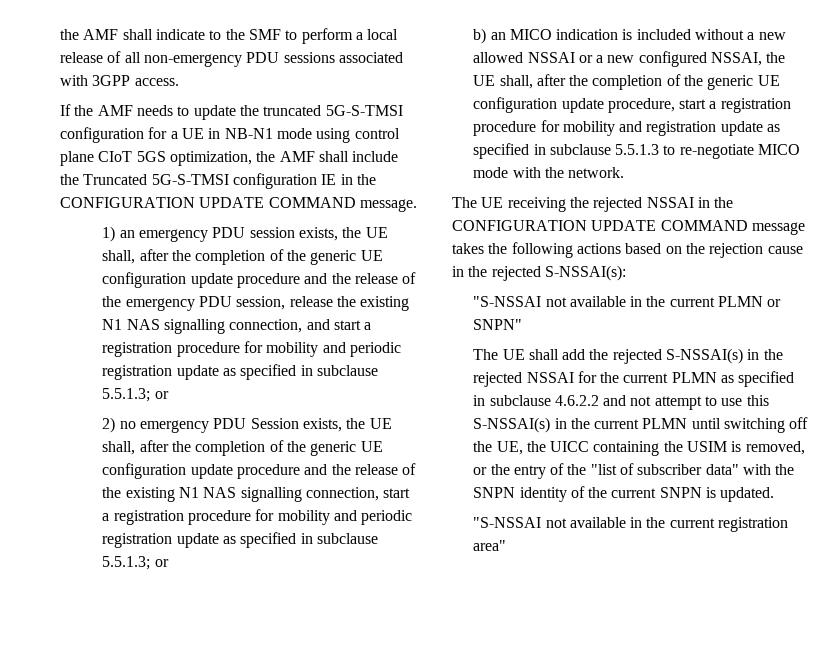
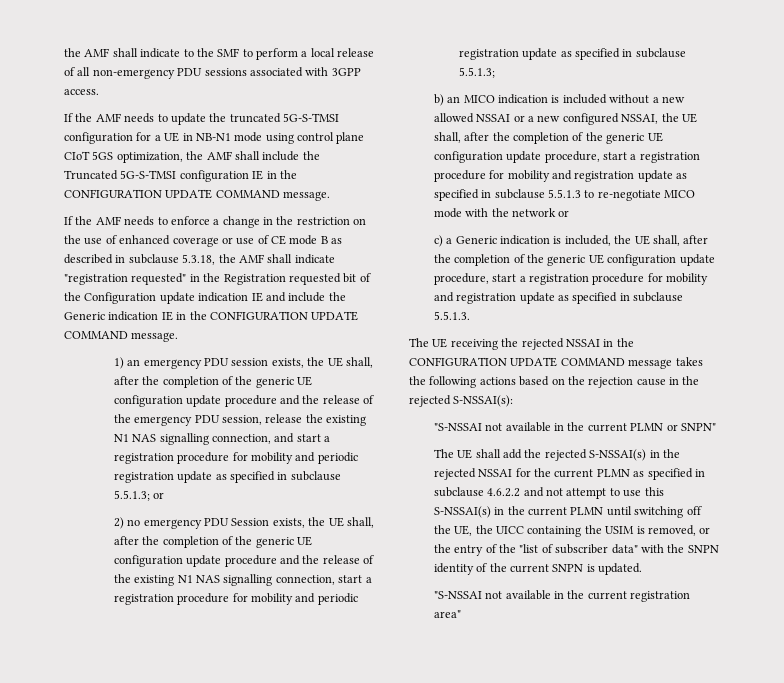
(417, 205) none -> [64,216,367,228] [64,235,343,247] [64,254,335,265] [64,273,371,285] [64,292,346,304] [64,311,359,321] [64,331,179,342] // If the AMF needs to enforce a change in the restriction on the use of enhanced coverage or use of CE mode B as described in subclause 5.3.18, the AMF shall indicate "registration requested" in the Registration requested bit of the Configuration update indication IE and include the Generic indication IE in the CONFIGURATION UPDATE COMMAND message.
[154,559,169,567] or -> (495, 72) none
[568,167,625,178] network. -> [512,208,570,217] [433,235,709,247] [433,254,715,266] [433,273,709,285] [433,292,684,304] [433,311,470,320] network or // c) a Generic indication is included, the UE shall, after the completion of the generic UE configuration update procedure, start a registration procedure for mobility and registration update as specified in subclause 5.5.1.3.

